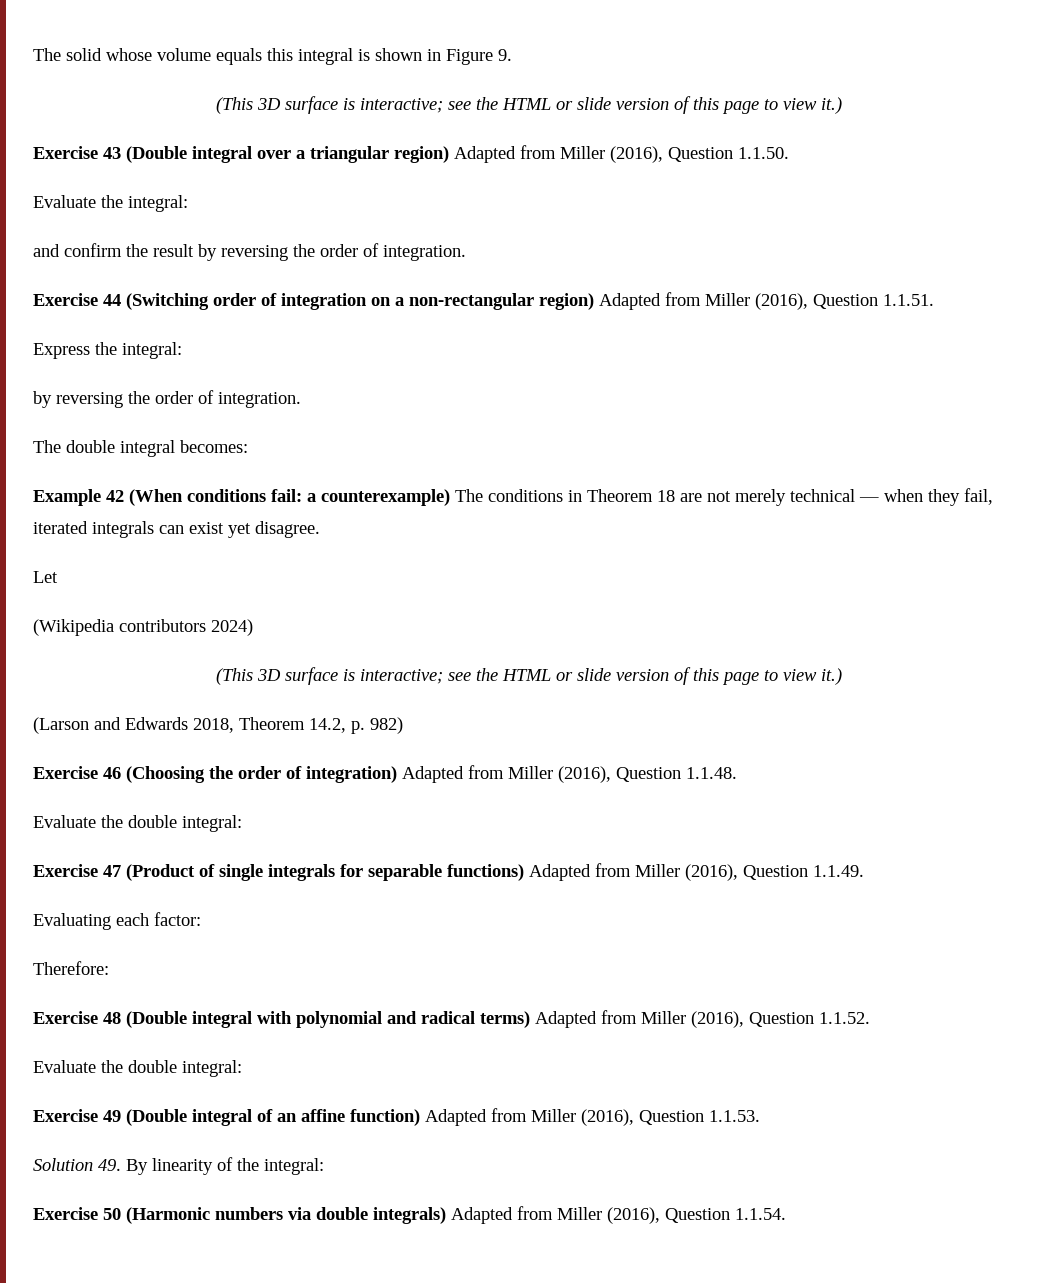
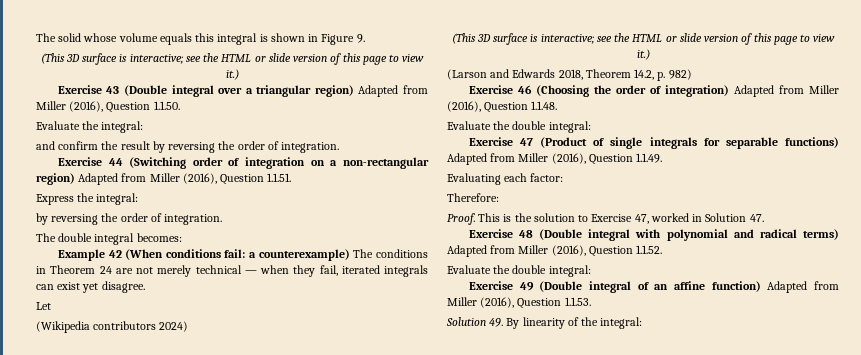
[657,490,675,502] 18 -> [99,266,112,274] 24
(109, 968) none -> [447,213,764,225] // Proof. This is the solution to Exercise 47, worked in Solution 47.
[33,1206,786,1224] // Exercise 50 (Harmonic numbers via double integrals) Adapted from Miller (2016), Question 1.1.54. -> (643, 323) none

